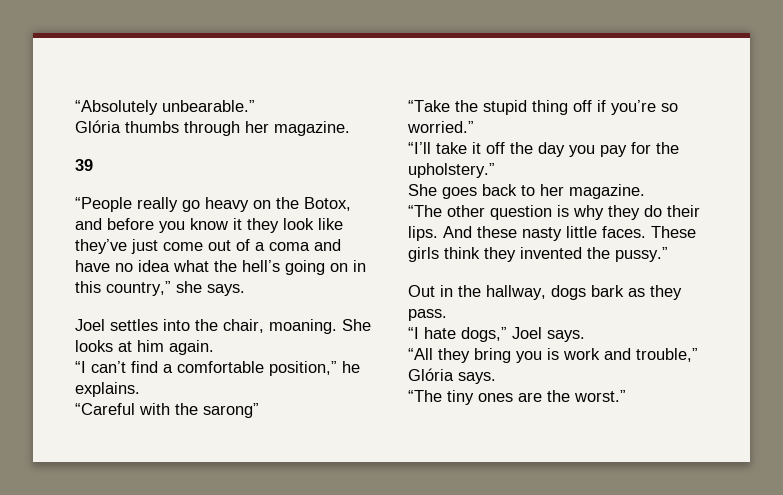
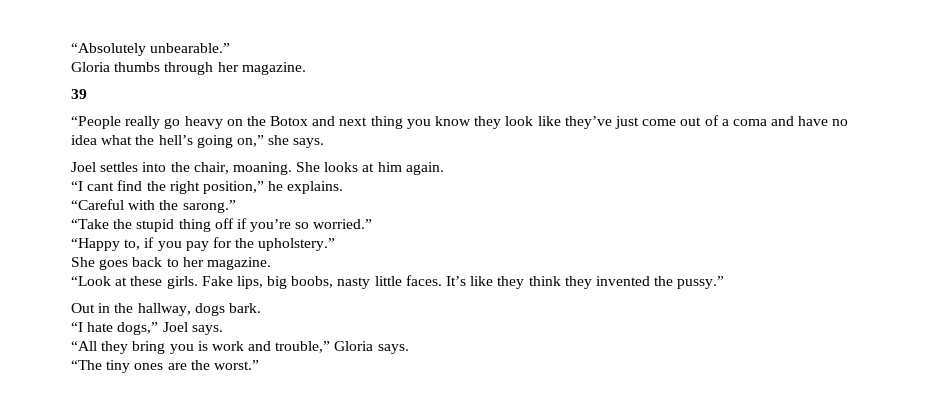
[75,120,121,133] Glória -> [71,62,110,72] Gloria
[304,197,351,211] [75,218,154,230] Botox, and before -> [270,116,403,129] Botox and next thing
[233,218,242,230] it -> (472, 121) none
[330,260,366,272] [75,281,171,296] on in this country,” -> [236,135,264,147] on,”
[91,361,264,373] can’t find a comfortable -> [87,180,200,194] cant find the right
[203,403,259,418] sarong” -> [182,200,236,213] sarong.”
[408,142,565,157] “I’ll take it off the day -> [71,237,155,251] “Happy to, if
[408,205,700,220] [408,226,696,241] [408,247,439,262] “The other question is why they do their lips. And these nasty little faces. These girls -> [71,275,525,289] “Look at these girls. Fake lips, big boobs, nasty little faces. It’s like they
[591,285,682,300] [408,309,447,321] bark as they pass. -> [228,303,261,313] bark.
[408,368,454,381] Glória -> [334,341,374,351] Gloria

